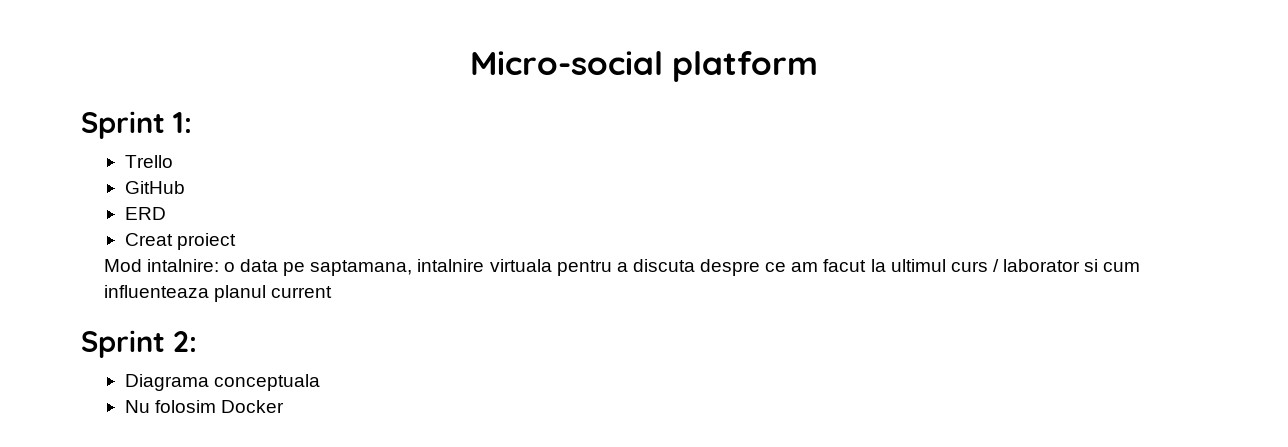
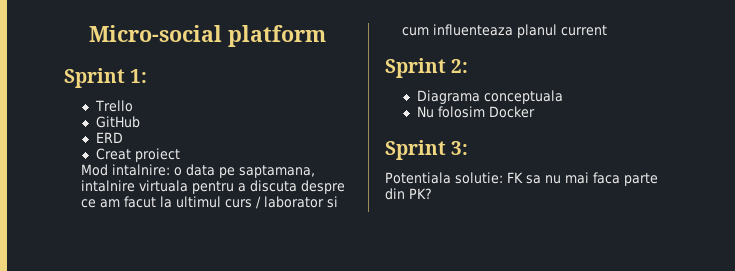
(284, 406) none -> [385,140,469,160] [385,172,658,186] [385,188,432,200] // Sprint 3: // Potentiala solutie: FK sa nu mai faca parte din PK?

